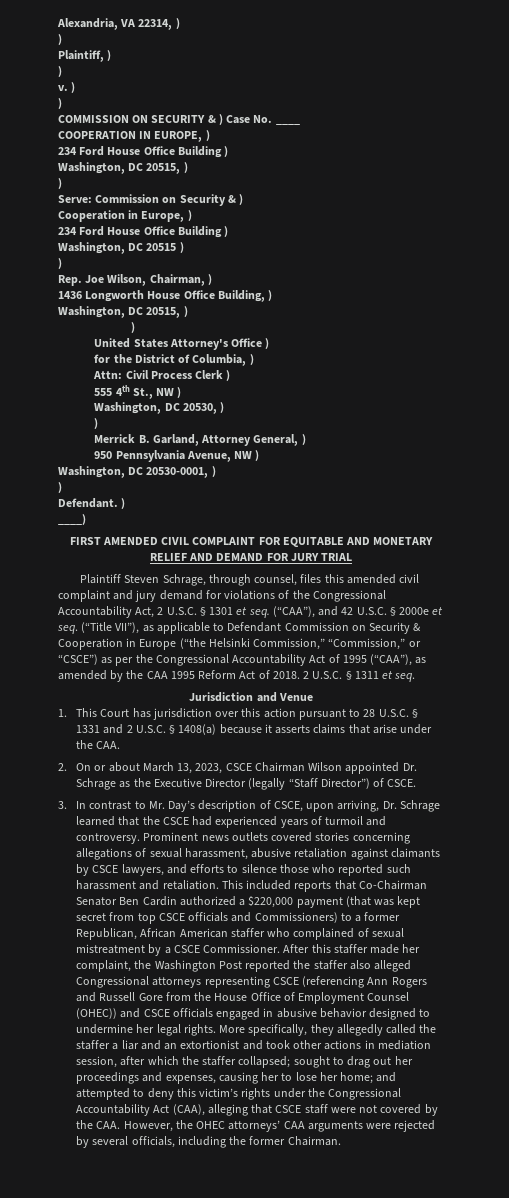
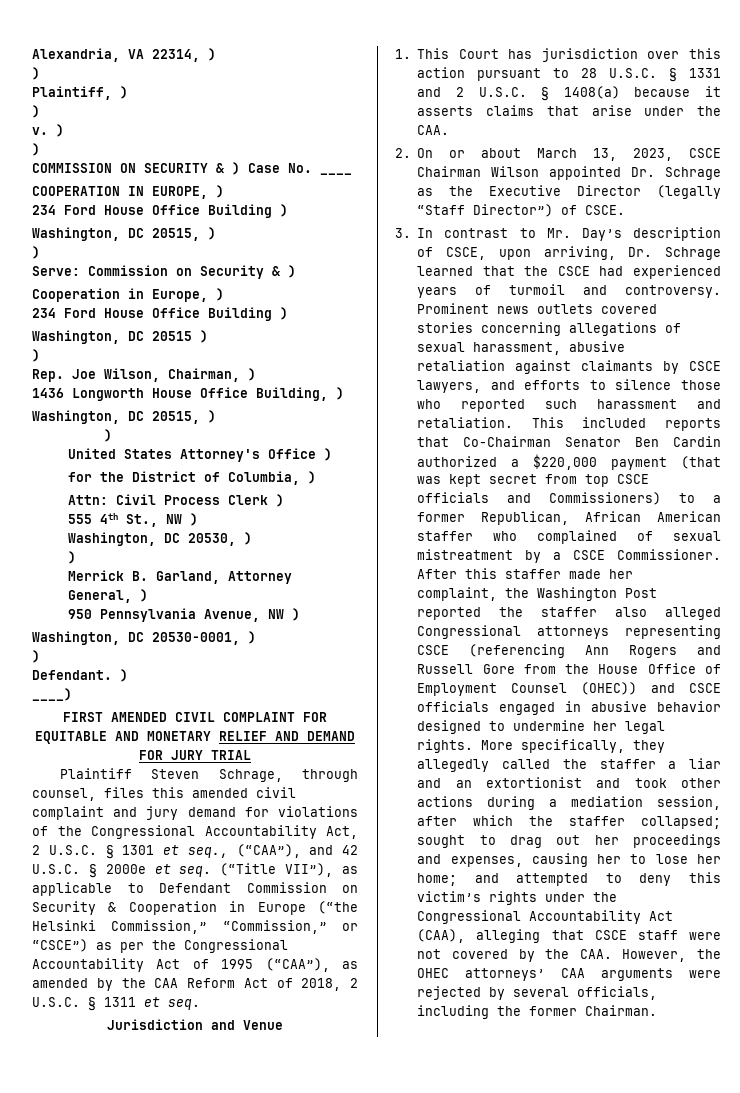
[248,609,270,618] seq. -> [187,847,228,858] seq.,
[170,671,195,679] 1995 -> (179, 983) none
[272,671,300,679] 2018. -> [301,978,342,991] 2018,
[364,1040,375,1049] in -> [487,796,558,810] during a

